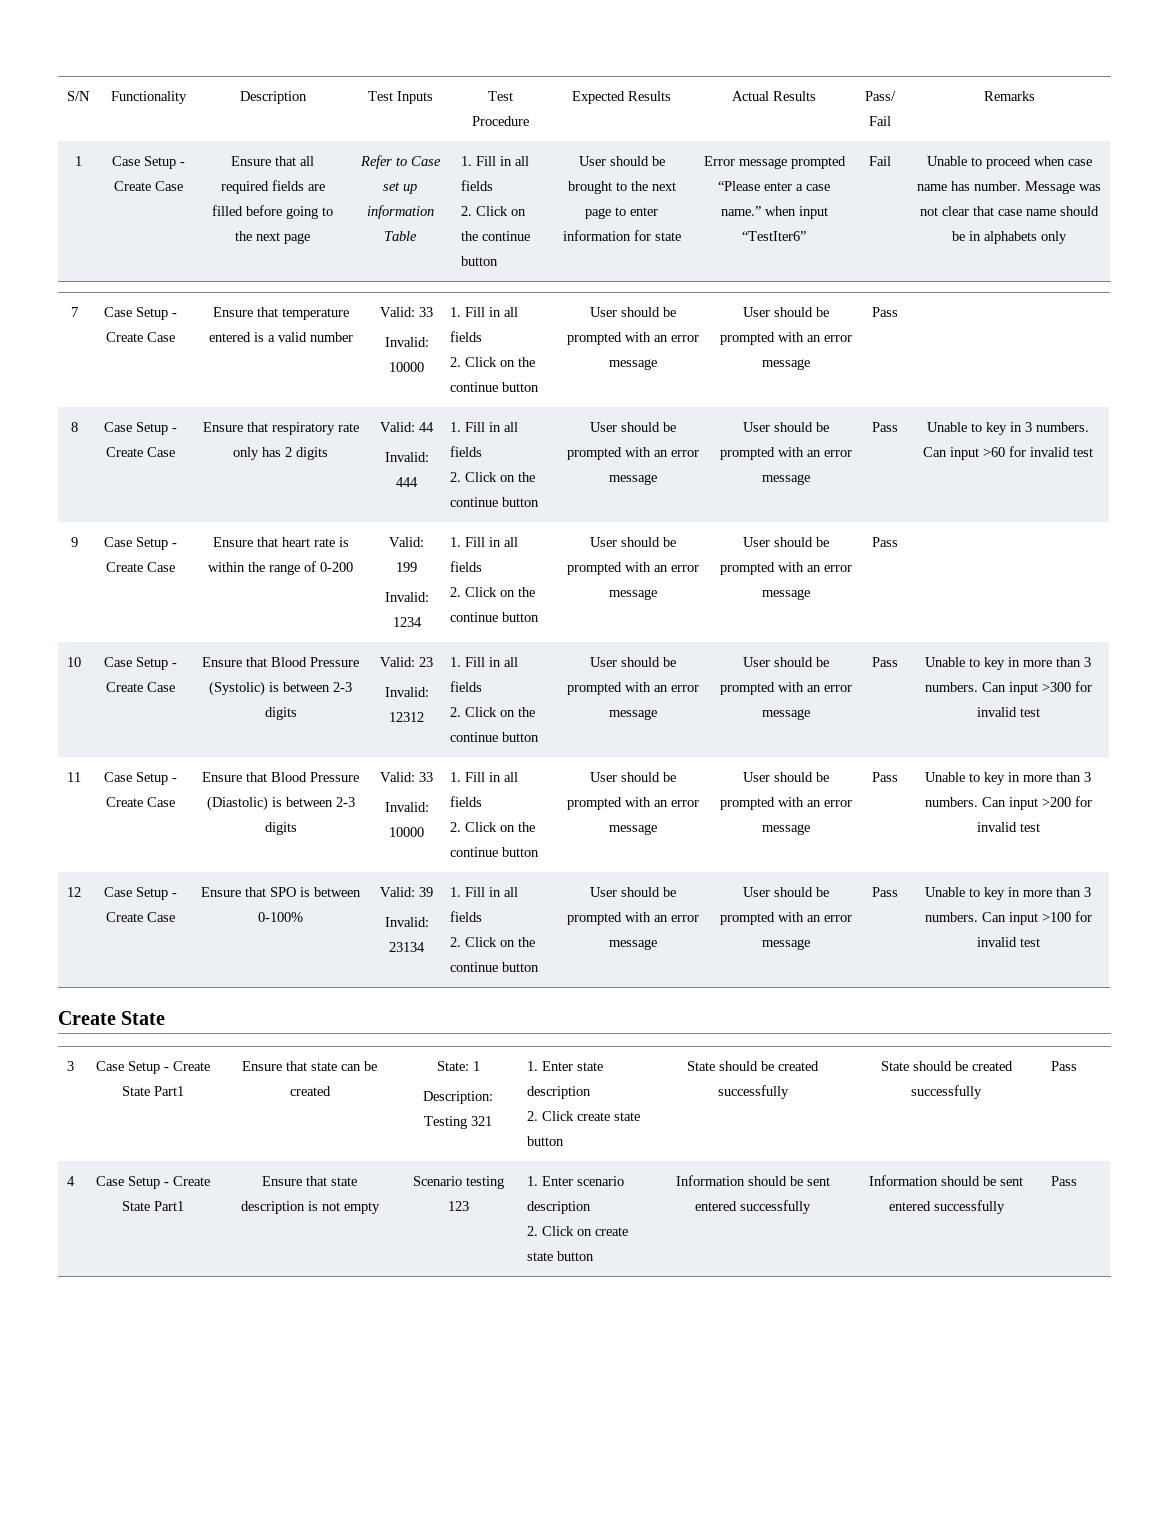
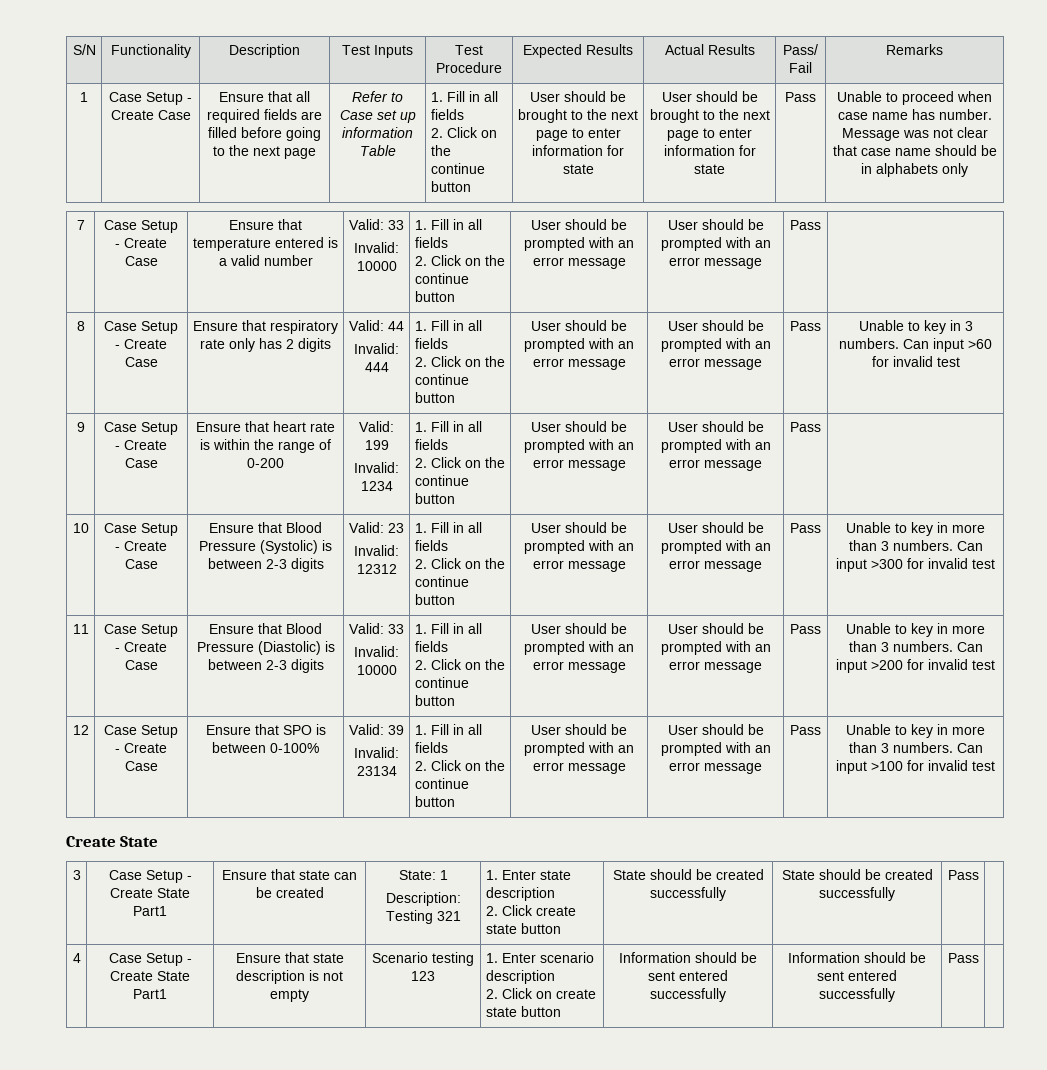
[703,156,846,169] [718,181,830,191] [720,206,828,219] [742,231,806,241] [869,156,891,166] Error message prompted “Please enter a case name.” when input “TestIter6” | Fail -> [661,91,758,102] [649,109,770,123] [667,128,752,141] [663,145,756,156] [694,164,725,174] [785,92,816,102] User should be brought to the next page to enter information for state | Pass

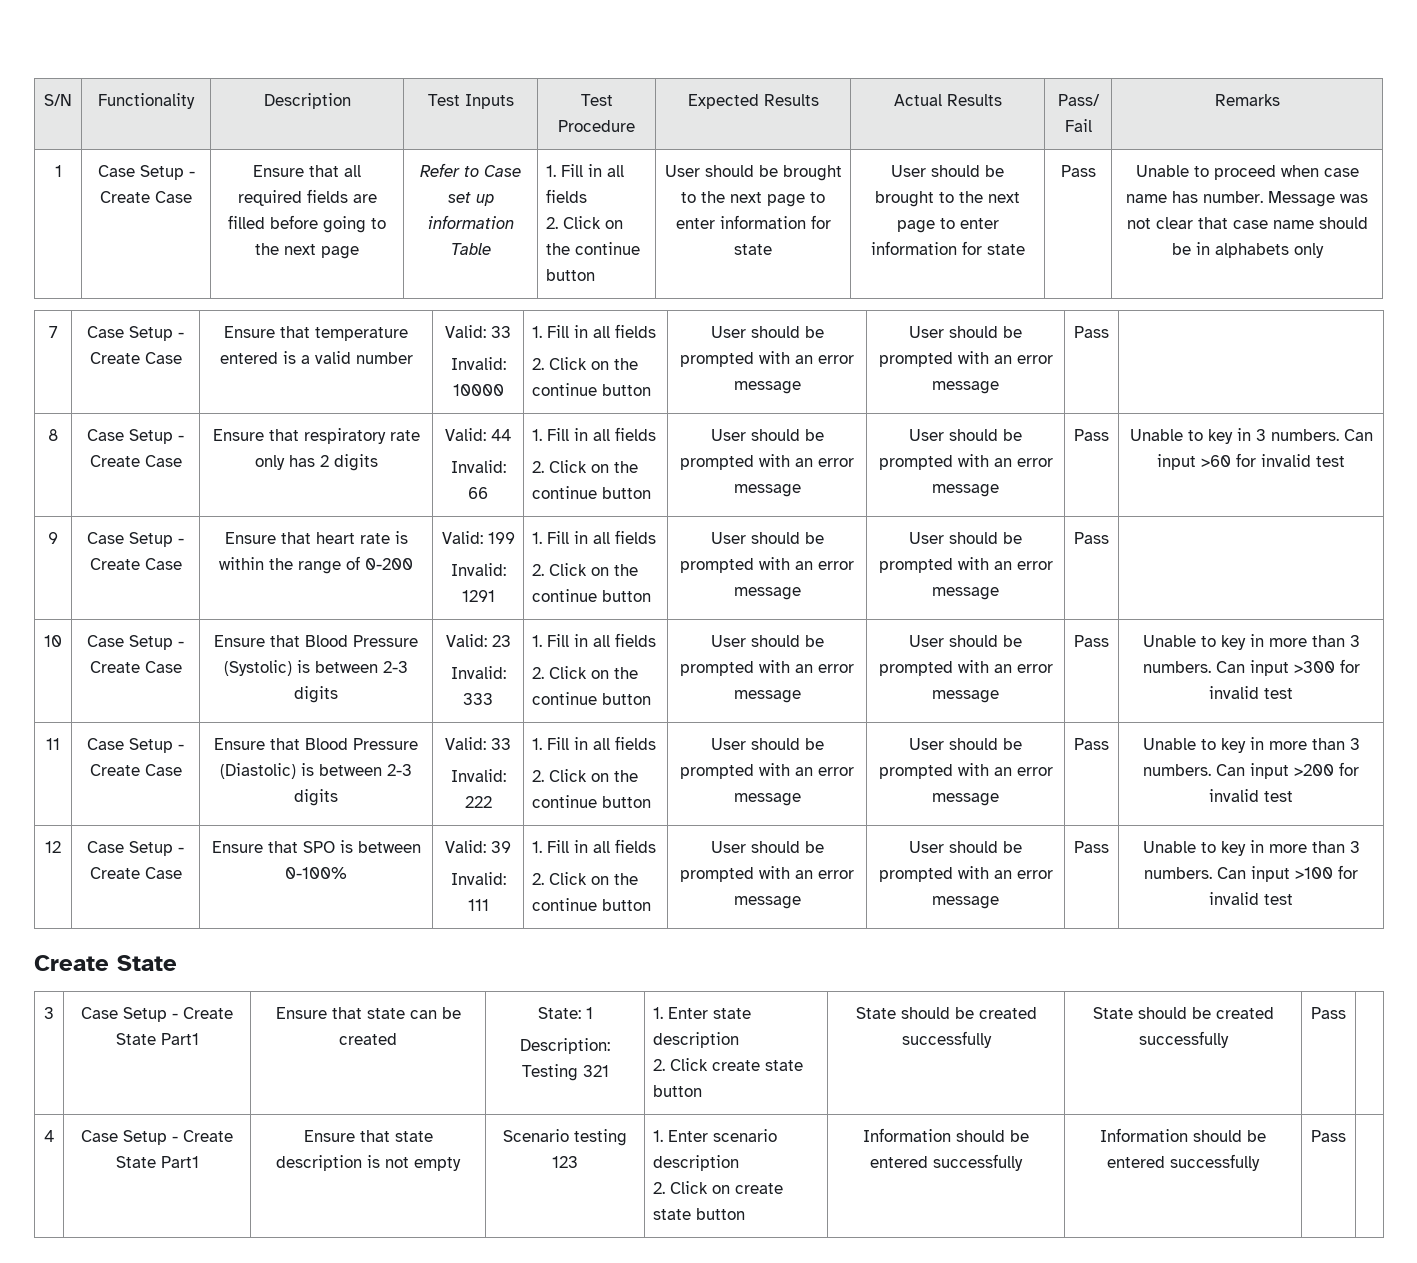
[364,362,389,372] 444 -> [468,487,488,499] 66
[360,481,393,491] 1234 -> [461,590,495,602] 1291
[356,564,397,574] 12312 -> [463,693,493,705] 333
[356,665,397,675] 10000 -> [464,796,492,808] 222
[356,766,397,776] 23134 -> [467,899,489,911] 111
[648,971,675,981] sent -> (1029, 1136) none
[817,971,844,981] sent -> (1266, 1136) none

